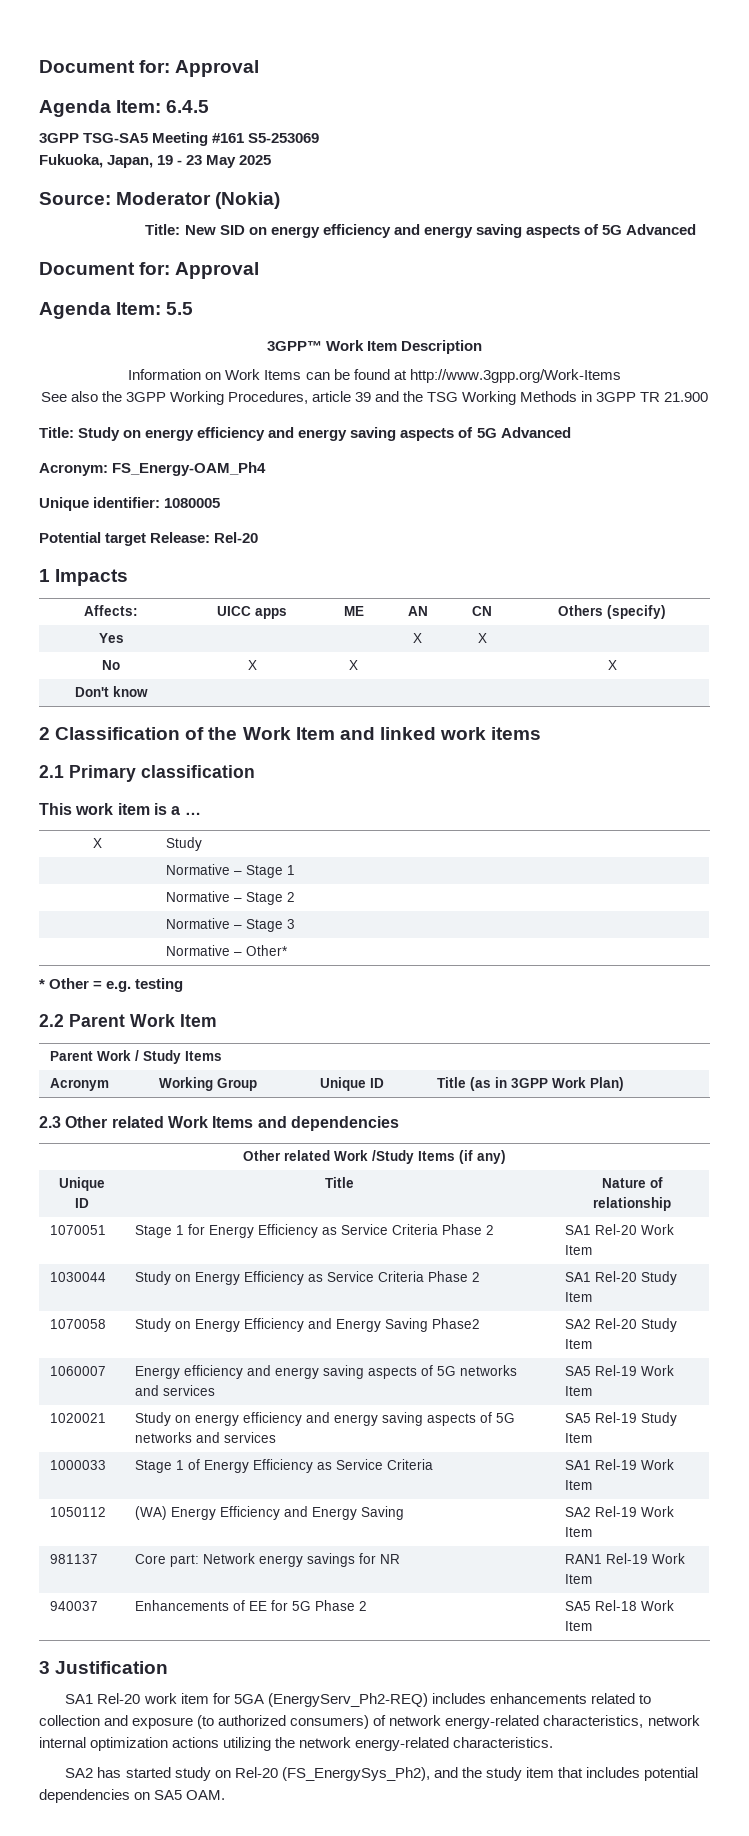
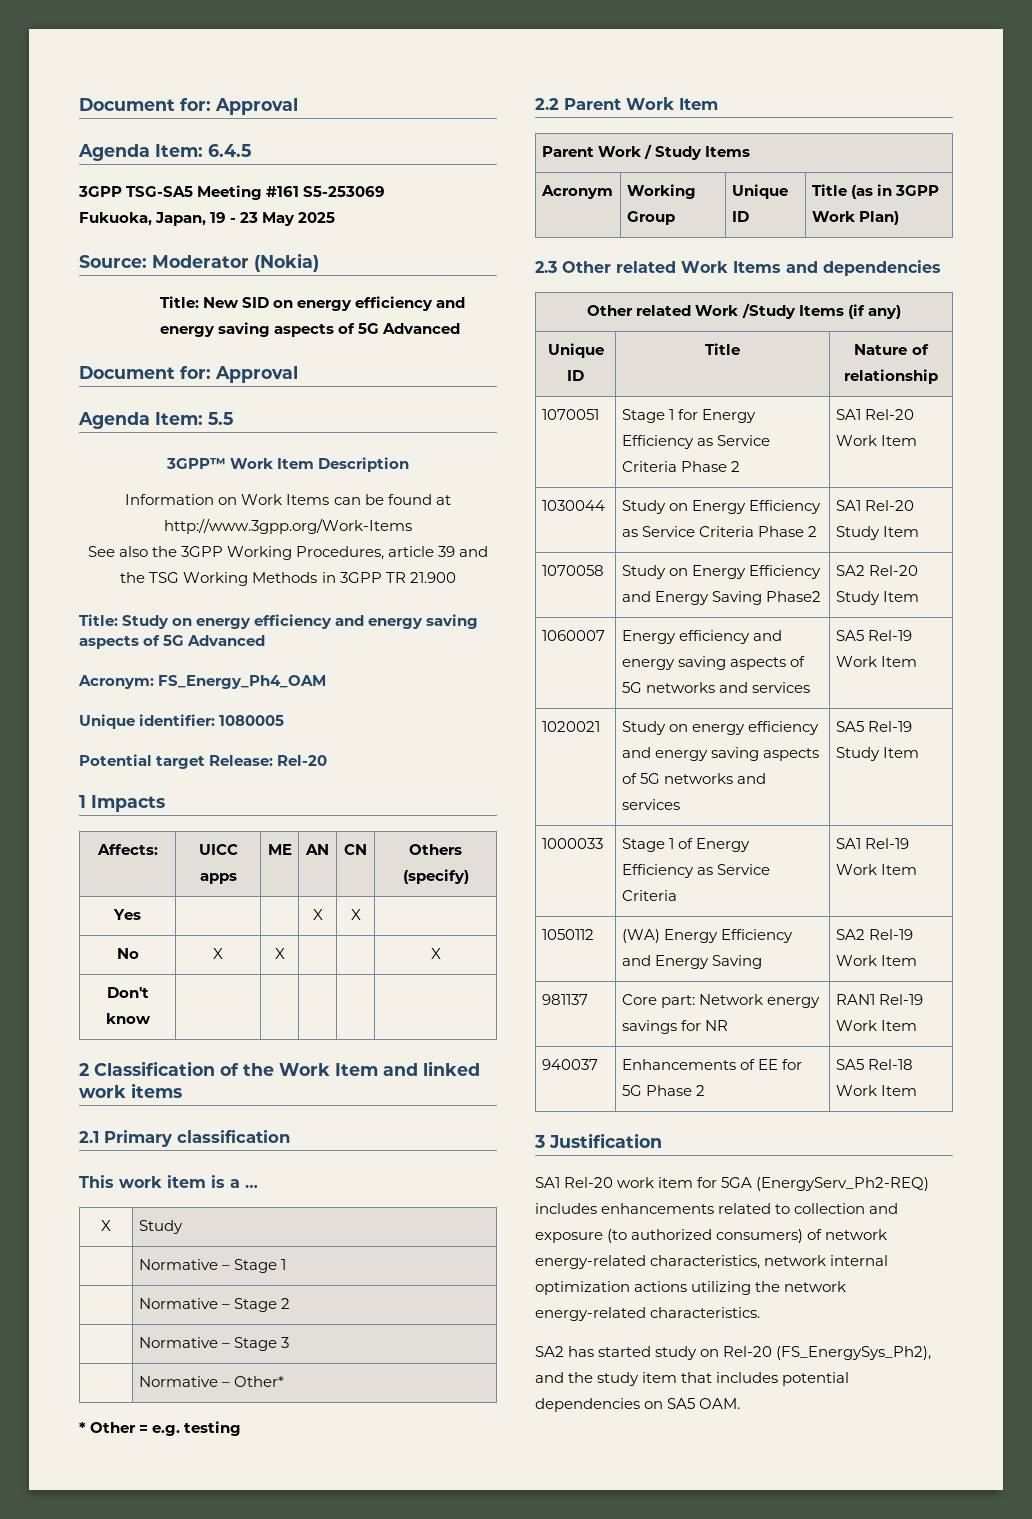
[112,462,267,476] FS_Energy-OAM_Ph4 -> [158,675,327,689] FS_Energy_Ph4_OAM

